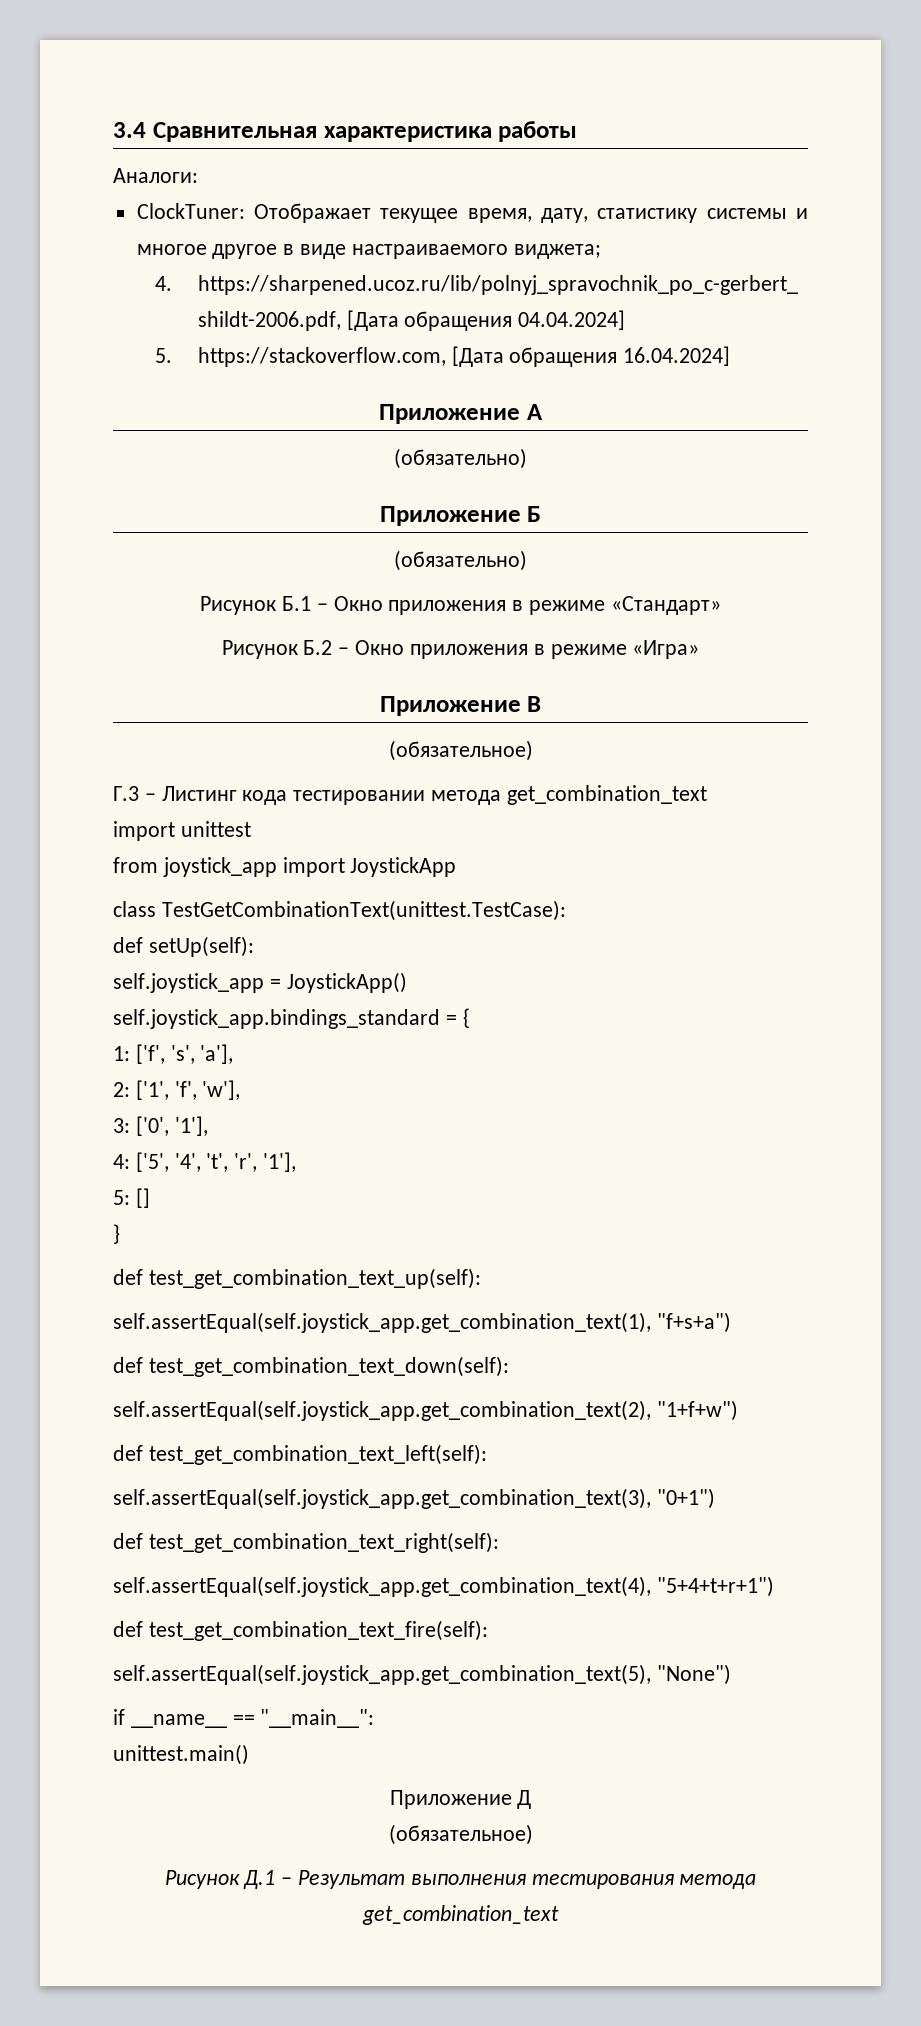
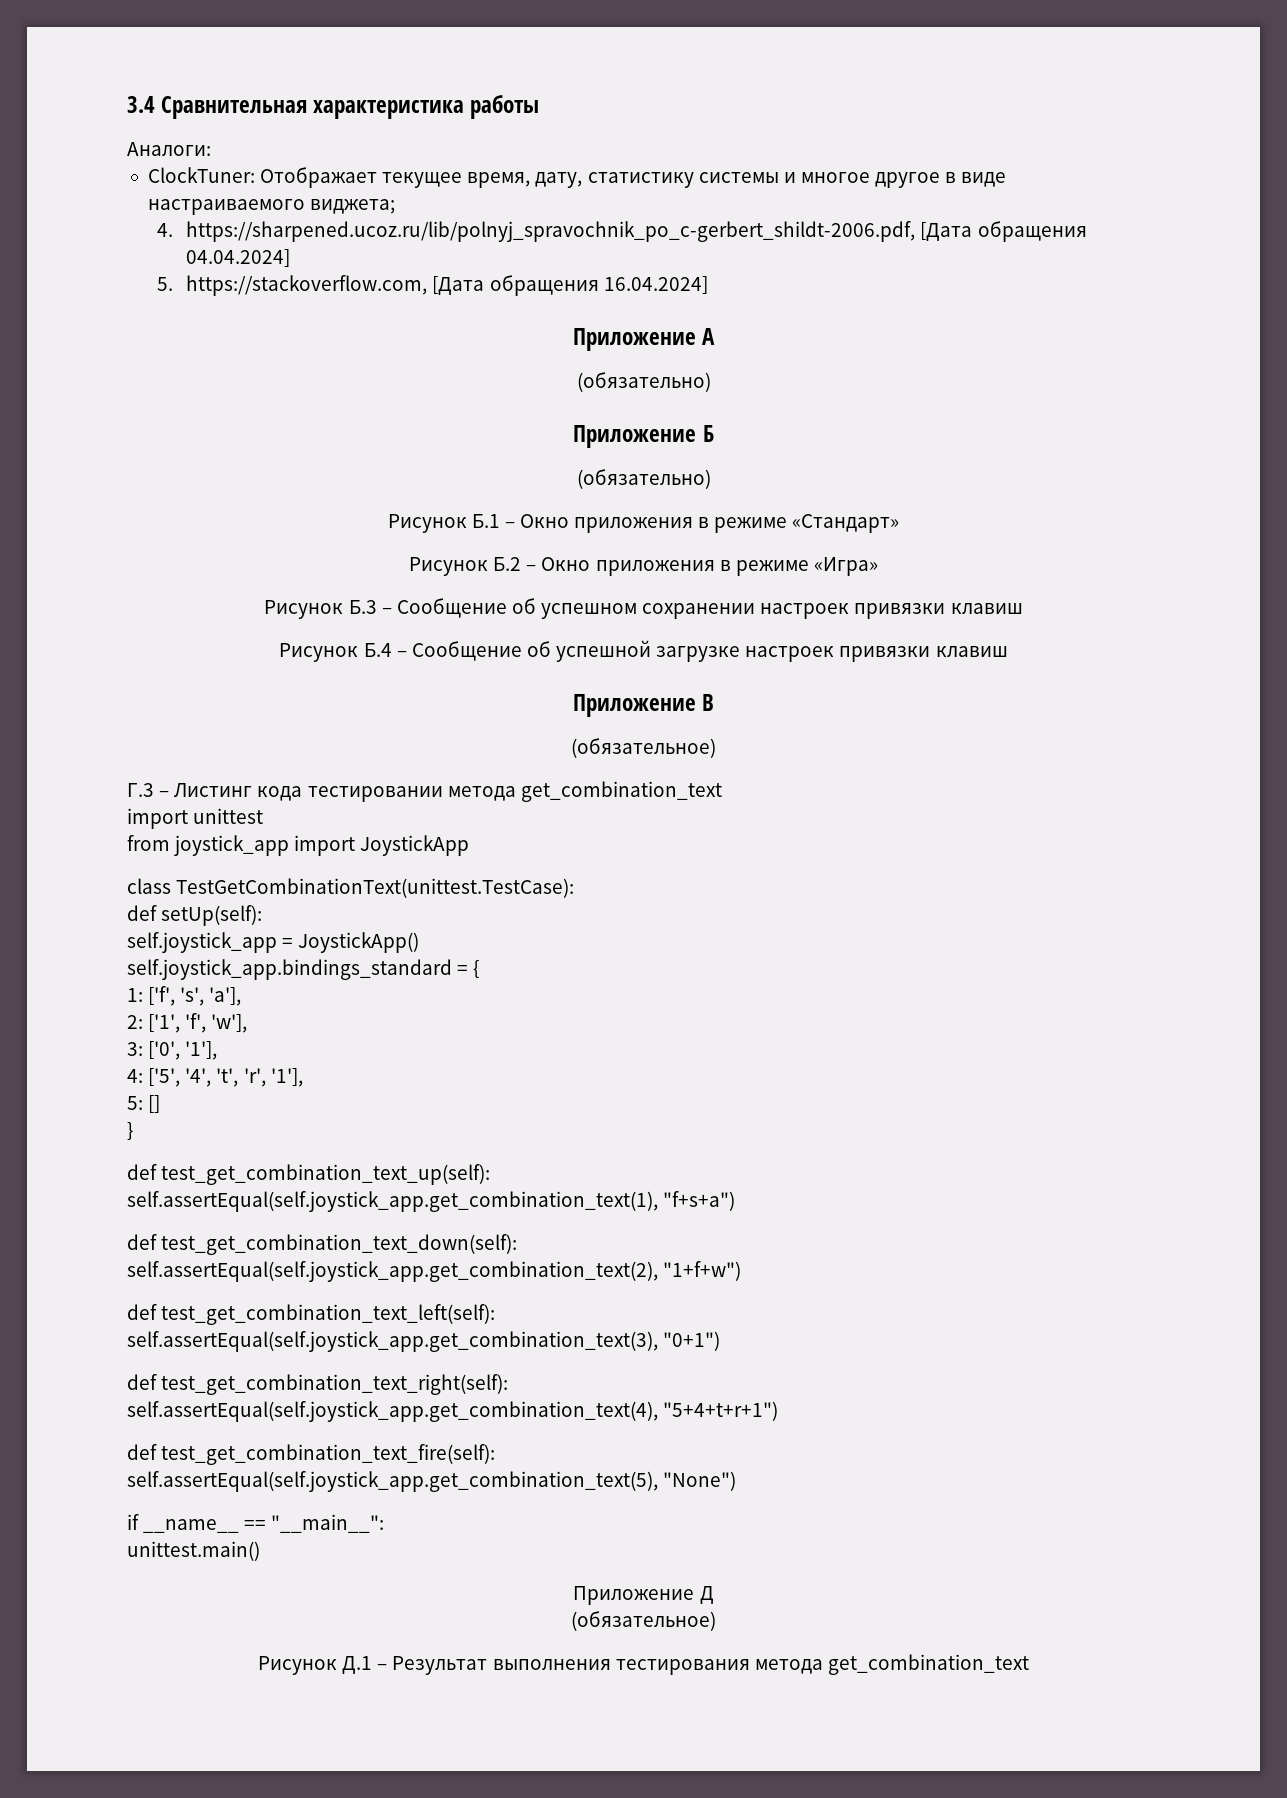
(700, 649) none -> [264,598,1023,619] [279,640,1008,662] // Рисунок Б.3 – Сообщение об успешном сохранении настроек привязки клавиш // Рисунок Б.4 – Сообщение об успешной загрузке настроек привязки клавиш

